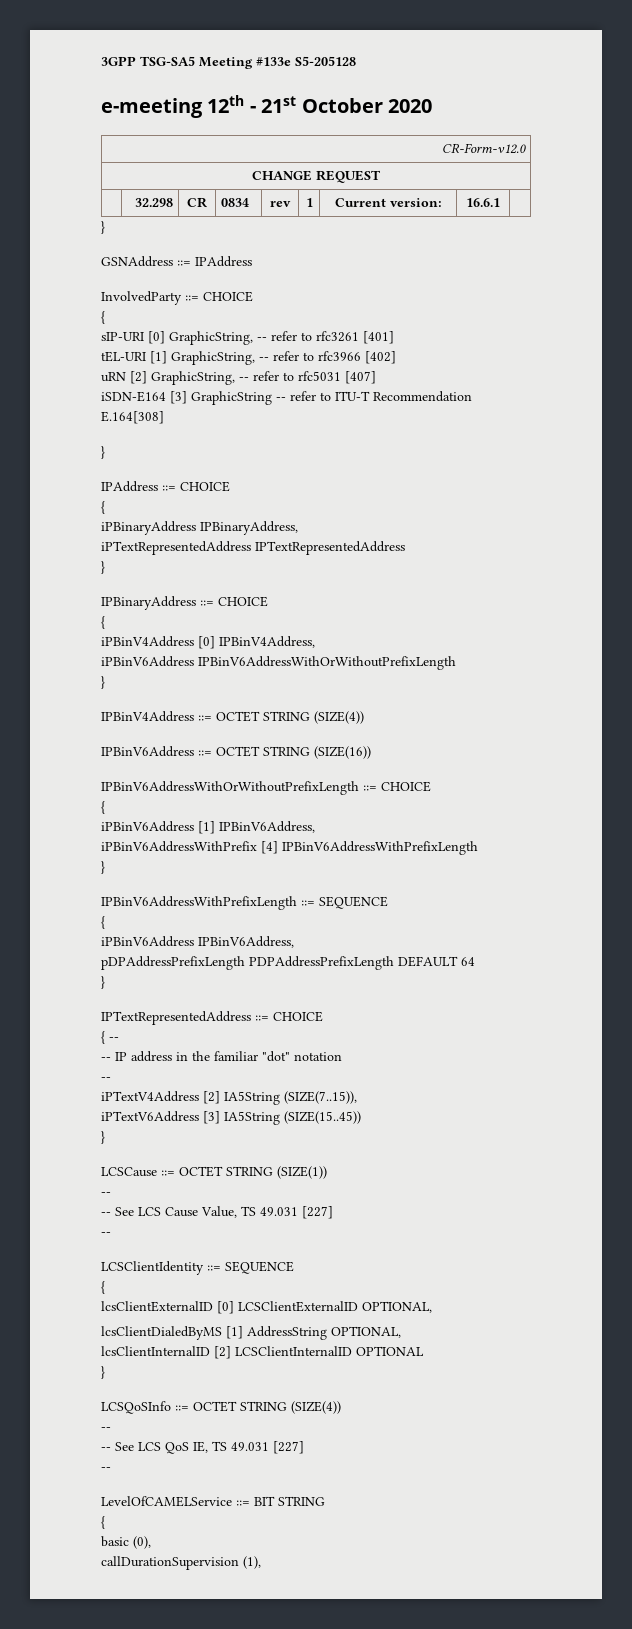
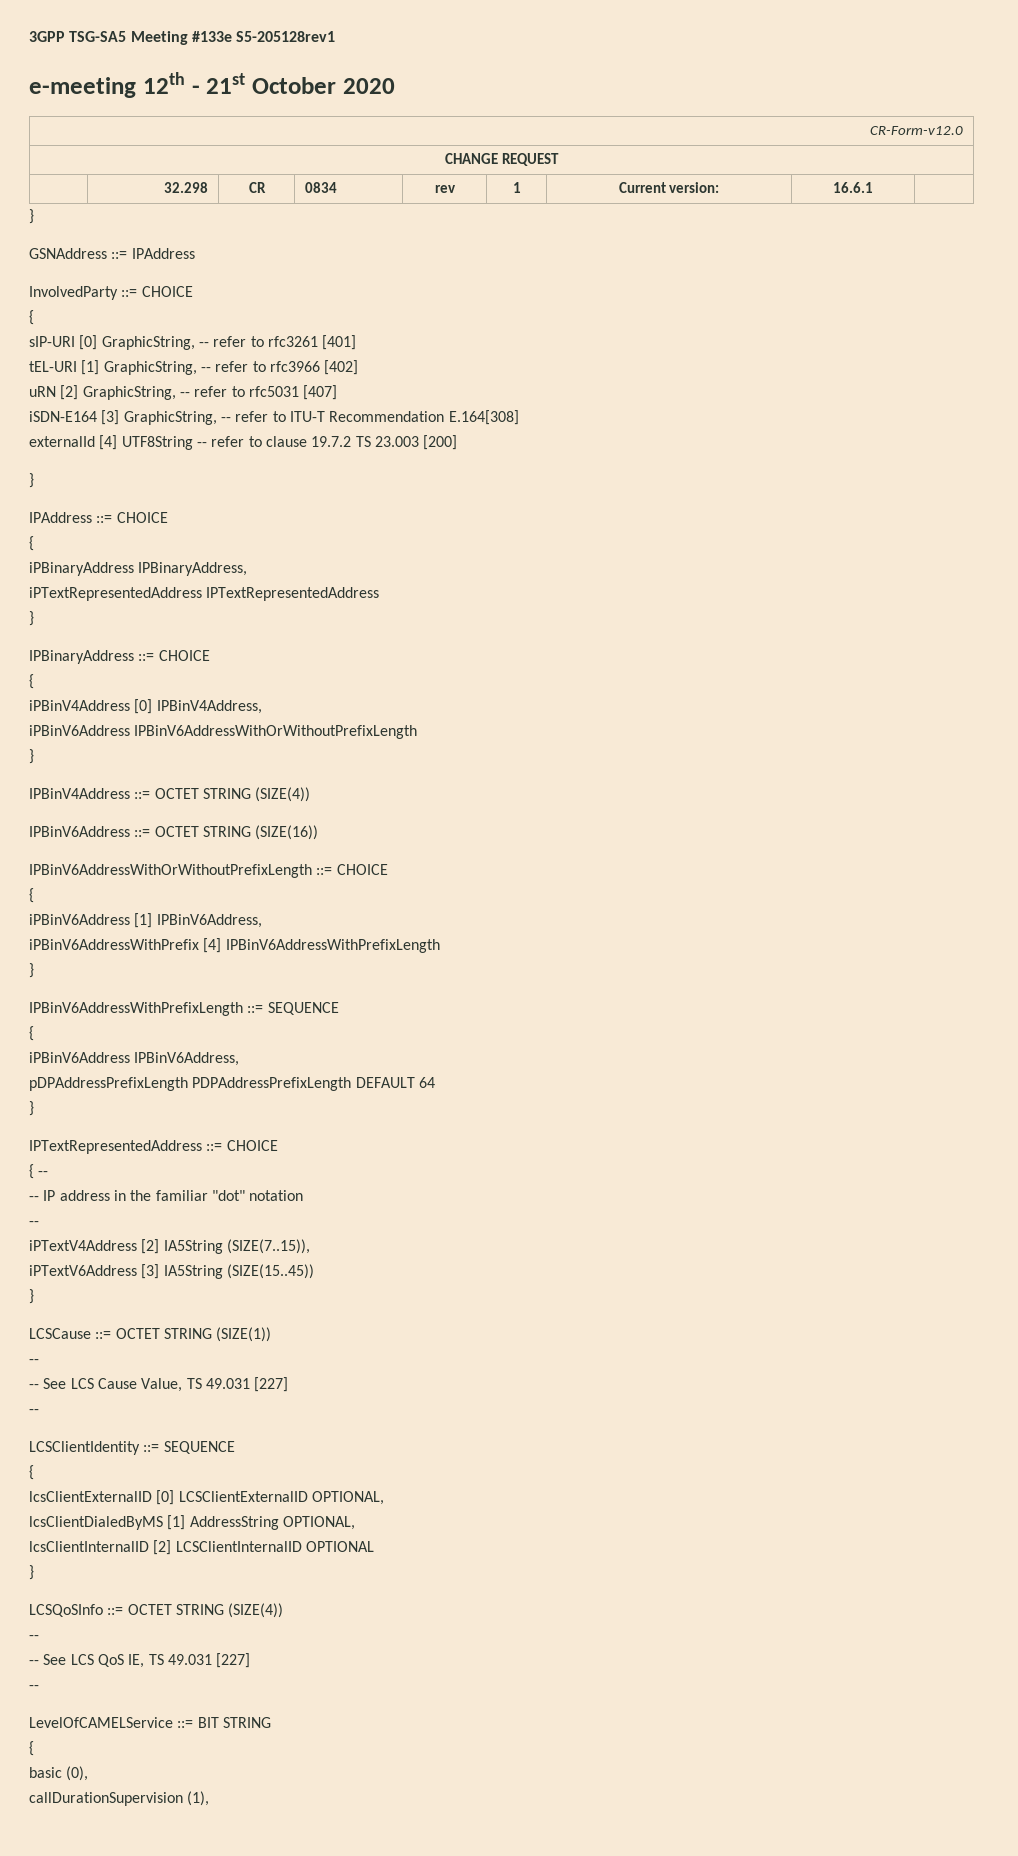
[295,56,356,66] S5-205128 -> [236,31,336,42] S5-205128rev1
[191,391,272,405] GraphicString -> [123,411,217,425] GraphicString,
(164, 417) none -> [29,435,458,450] // externalId [4] UTF8String -- refer to clause 19.7.2 TS 23.003 [200]

